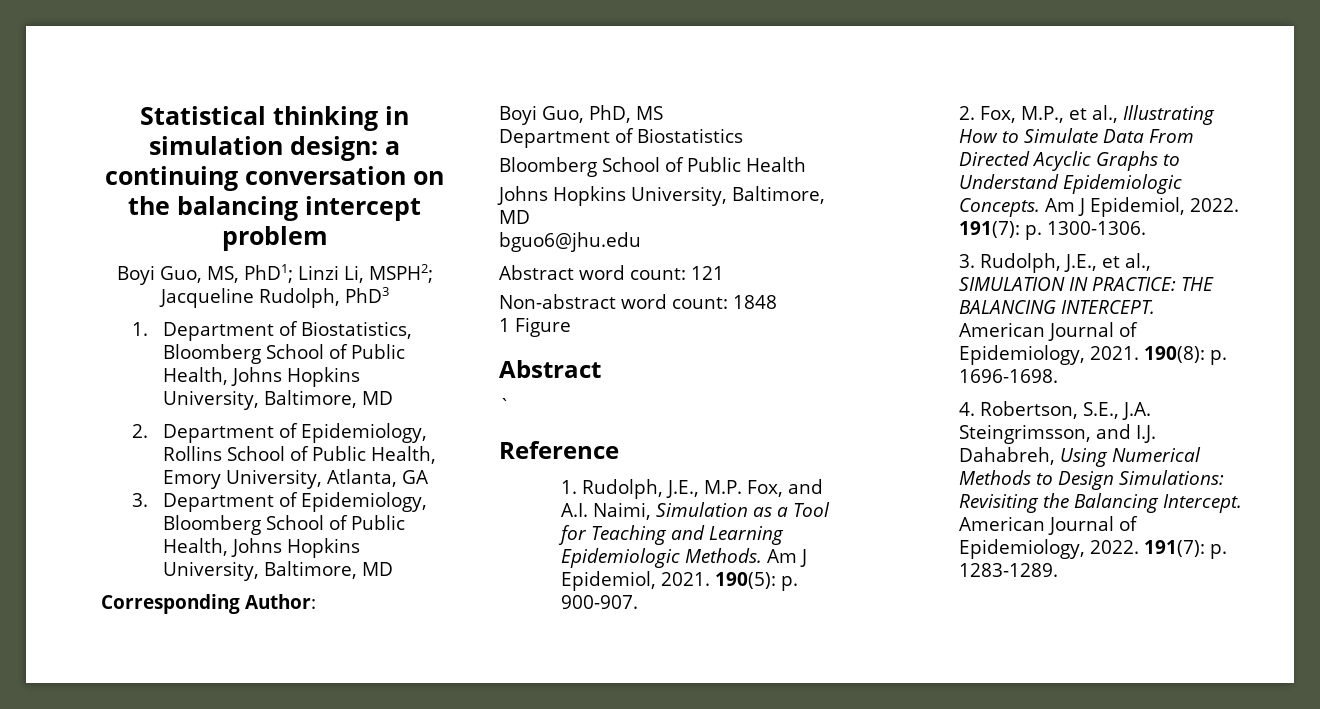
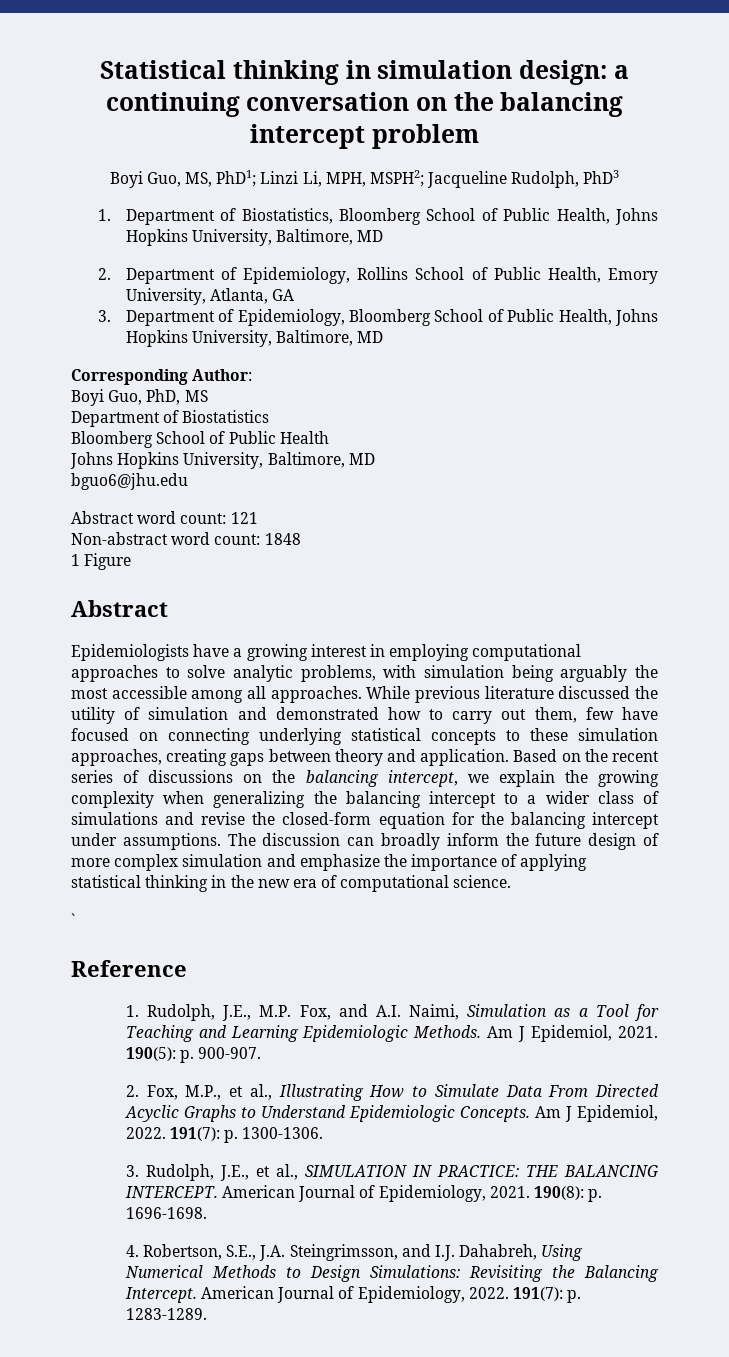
(364, 274) none -> [325,172,366,187] MPH,
(601, 369) none -> [71,644,582,661] [71,665,659,682] [71,686,659,703] [71,707,658,724] [71,728,658,745] [71,749,659,766] [71,770,660,787] [71,791,659,808] [71,812,660,829] [71,833,659,850] [71,854,588,871] [71,875,512,892] // Epidemiologists have a growing interest in employing computational approaches to solve analytic problems, with simulation being arguably the most accessible among all approaches. While previous literature discussed the utility of simulation and demonstrated how to carry out them, few have focused on connecting underlying statistical concepts to these simulation approaches, creating gaps between theory and application. Based on the recent series of discussions on the balancing intercept, we explain the growing complexity when generalizing the balancing intercept to a wider class of simulations and revise the closed-form equation for the balancing intercept under assumptions. The discussion can broadly inform the future design of more complex simulation and emphasize the importance of applying statistical thinking in the new era of computational science.

